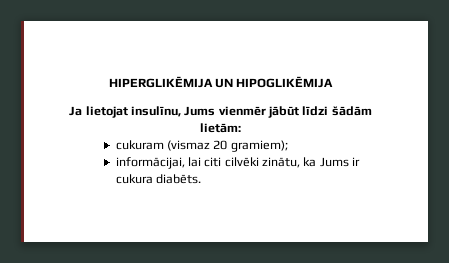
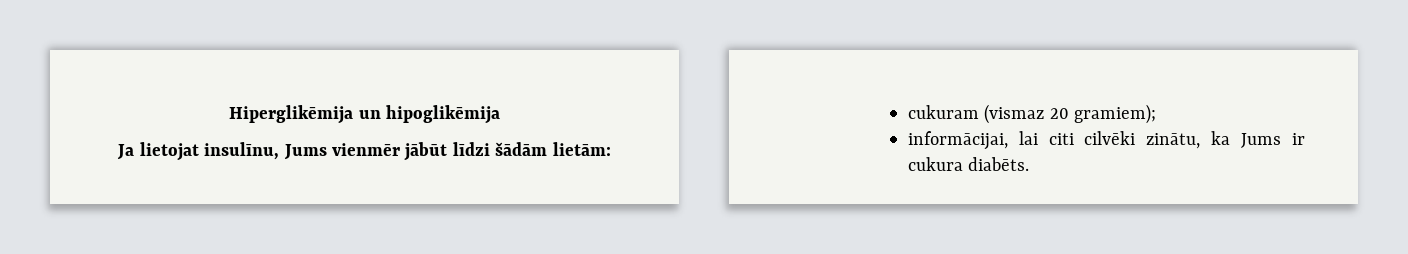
[108,76,334,88] HIPERGLIKĒMIJA UN HIPOGLIKĒMIJA -> [229,105,500,124] Hiperglikēmija un hipoglikēmija

